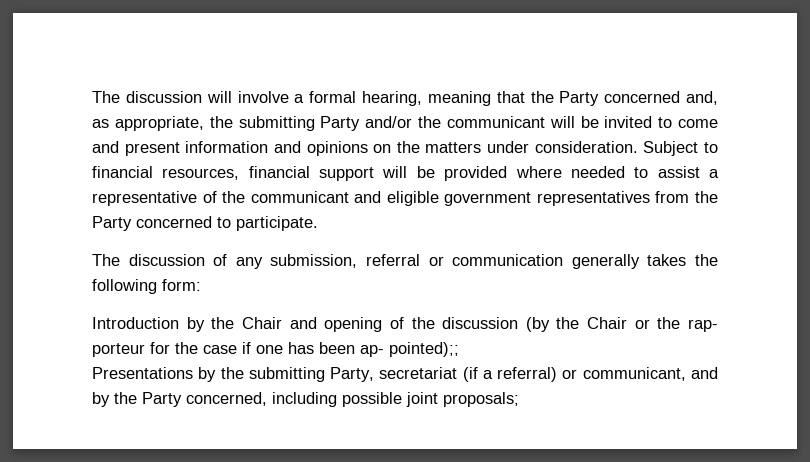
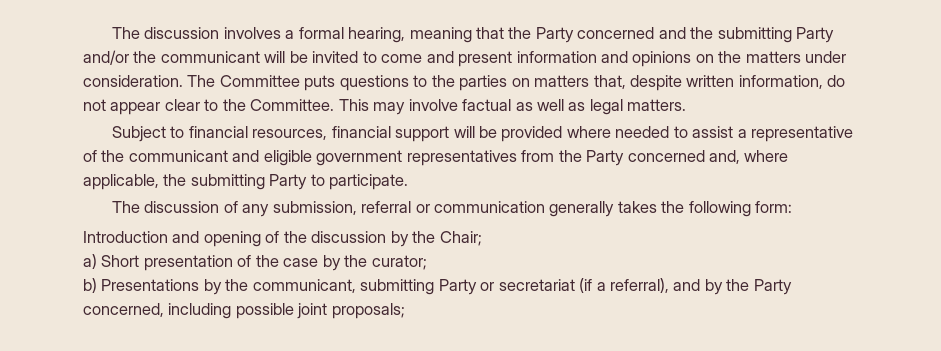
[92,91,289,103] The discussion will involve -> [111,27,281,39] The discussion involves
[686,91,718,105] [92,116,204,131] and, as appropriate, -> [658,27,686,39] and
(638, 147) none -> [187,75,846,91] [83,99,687,115] The Committee puts questions to the parties on matters that, despite written information, do not appear clear to the Committee. This may involve factual as well as legal matters. //
(212, 222) none -> [709,150,789,164] [83,174,308,190] and, where applicable, the submitting Party
[186,317,282,332] by the Chair -> (168, 237) none
[525,317,718,332] [92,342,459,357] [92,367,686,382] (by the Chair or the rap- porteur for the case if one has been ap- pointed);; // Presentations by the submitting Party, secretariat (if a referral) or communicant, -> [390,231,482,247] [83,254,427,271] [83,278,670,295] by the Chair; // a) Short presentation of the case by the curator; // b) Presentations by the communicant, submitting Party or secretariat (if a referral),

